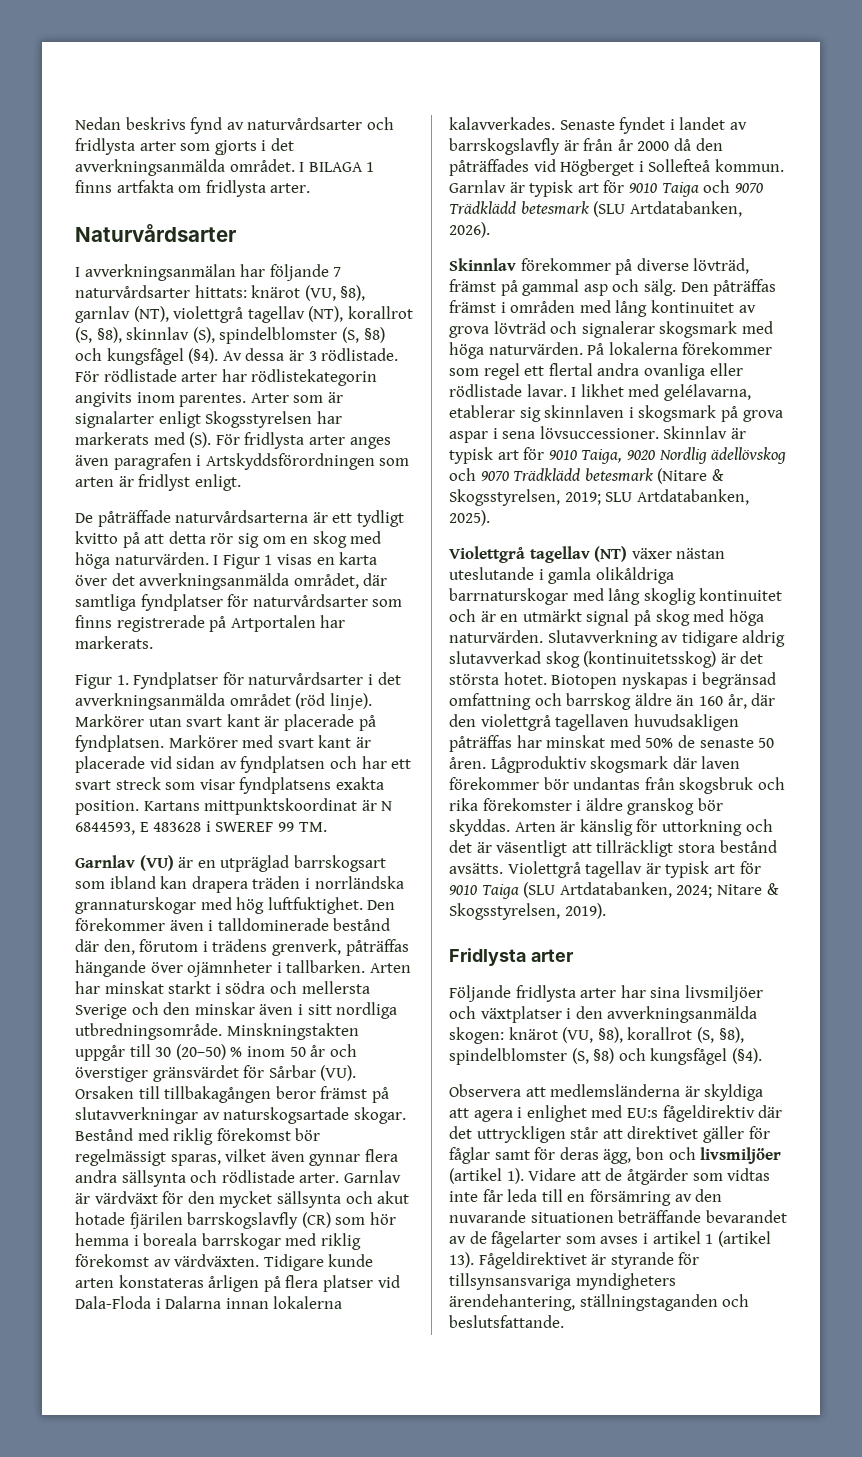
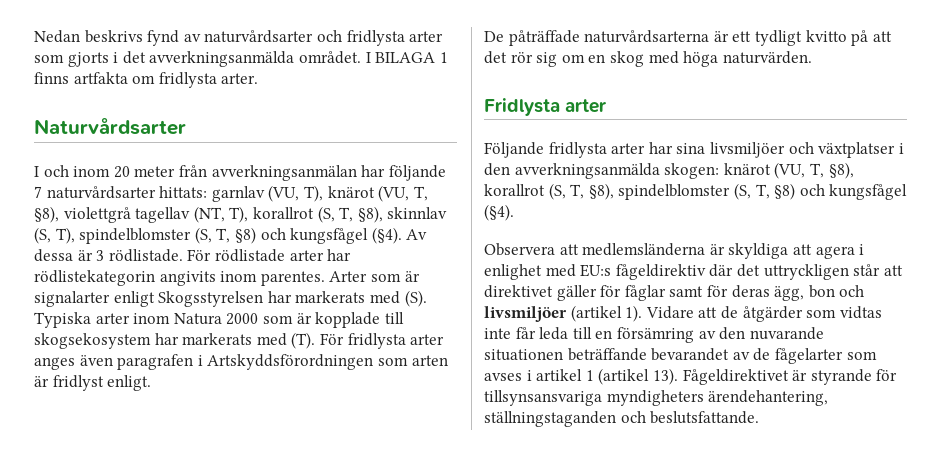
(80, 272) none -> [43,165,207,178] och inom 20 meter från
[251,285,366,301] [75,306,413,323] [75,327,92,343] knärot (VU, §8), garnlav (NT), violettgrå tagellav (NT), korallrot (S, -> [211,185,428,202] [34,206,354,223] garnlav (VU, T), knärot (VU, T, §8), violettgrå tagellav (NT, T), korallrot (S, T,
[192,327,359,344] (S), spindelblomster (S, -> [34,227,231,244] (S, T), spindelblomster (S, T,
(212, 440) none -> [34,312,404,328] [34,332,316,349] Typiska arter inom Natura 2000 som är kopplade till skogsekosystem har markerats med (T).
[168,531,206,544] detta -> [484,51,507,64] det
[213,552,378,569] [75,573,388,590] [75,594,403,611] [75,615,346,632] [75,636,153,649] [75,672,401,689] [75,693,372,710] [75,714,376,731] [75,735,371,752] [75,756,412,773] [75,777,384,794] [75,798,393,815] [75,821,327,835] [75,855,386,872] [75,876,404,893] [75,897,396,914] [75,918,391,931] [75,939,409,956] [75,960,411,977] [75,981,370,994] [75,1002,398,1019] [75,1023,359,1040] [75,1044,357,1061] [75,1065,357,1082] [75,1086,389,1103] [75,1107,406,1124] [75,1128,321,1145] [75,1149,398,1166] [75,1170,401,1187] [75,1191,410,1208] [75,1212,396,1229] [75,1233,361,1250] [75,1254,374,1271] [75,1275,400,1292] [75,1296,343,1309] [449,117,747,134] [449,138,723,155] [449,159,784,176] [449,180,763,197] [449,201,742,217] [449,222,490,238] [449,258,750,275] [449,279,777,296] [449,300,756,317] [449,321,773,338] [449,342,773,359] [449,363,743,380] [449,384,751,401] [449,405,783,422] [449,426,746,443] [449,447,787,464] [449,468,724,484] [449,489,749,506] [449,510,490,526] [449,546,726,563] [449,567,674,584] [449,588,783,605] [449,609,764,626] [449,630,786,647] [449,651,764,668] [449,672,776,689] [449,693,776,710] [449,714,739,731] [449,735,775,752] [449,756,741,773] [449,777,785,794] [449,798,723,815] [449,819,773,836] [449,840,777,857] [449,861,761,878] [449,882,779,899] [449,903,606,920] I Figur 1 visas en karta över det avverkningsanmälda området, där samtliga fyndplatser för naturvårdsarter som finns registrerade på Artportalen har markerats. // Figur 1. Fyndplatser för naturvårdsarter i det avverkningsanmälda området (röd linje). Markörer utan svart kant är placerade på fyndplatsen. Markörer med svart kant är placerade vid sidan av fyndplatsen och har ett svart streck som visar fyndplatsens exakta position. Kartans mittpunktskoordinat är N 6844593, E 483628 i SWEREF 99 TM. // Garnlav (VU) är en utpräglad barrskogsart som ibland kan drapera träden i norrländska grannaturskogar med hög luftfuktighet. Den förekommer även i talldominerade bestånd där den, förutom i trädens grenverk, påträffas hängande över ojämnheter i tallbarken. Arten har minskat starkt i södra och mellersta Sverige och den minskar även i sitt nordliga utbredningsområde. Minskningstakten uppgår till 30 (20–50) % inom 50 år och överstiger gränsvärdet för Sårbar (VU). Orsaken till tillbakagången beror främst på slutavverkningar av naturskogsartade skogar. Bestånd med riklig förekomst bör regelmässigt sparas, vilket även gynnar flera andra sällsynta och rödlistade arter. Garnlav är värdväxt för den mycket sällsynta och akut hotade fjärilen barrskogslavfly (CR) som hör hemma i boreala barrskogar med riklig förekomst av värdväxten. Tidigare kunde arten konstateras årligen på flera platser vid Dala-Floda i Dalarna innan lokalerna kalavverkades. Senaste fyndet i landet av barrskogslavfly är från år 2000 då den påträffades vid Högberget i Sollefteå kommun. Garnlav är typisk art för 9010 Taiga och 9070 Trädklädd betesmark (SLU Artdatabanken, 2026). // Skinnlav förekommer på diverse lövträd, främst på gammal asp och sälg. Den påträffas främst i områden med lång kontinuitet av grova lövträd och signalerar skogsmark med höga naturvärden. På lokalerna förekommer som regel ett flertal andra ovanliga eller rödlistade lavar. I likhet med gelélavarna, etablerar sig skinnlaven i skogsmark på grova aspar i sena lövsuccessioner. Skinnlav är typisk art för 9010 Taiga, 9020 Nordlig ädellövskog och 9070 Trädklädd betesmark (Nitare & Skogsstyrelsen, 2019; SLU Artdatabanken, 2025). // Violettgrå tagellav (NT) växer nästan uteslutande i gamla olikåldriga barrnaturskogar med lång skoglig kontinuitet och är en utmärkt signal på skog med höga naturvärden. Slutavverkning av tidigare aldrig slutavverkad skog (kontinuitetsskog) är det största hotet. Biotopen nyskapas i begränsad omfattning och barrskog äldre än 160 år, där den violettgrå tagellaven huvudsakligen påträffas har minskat med 50% de senaste 50 åren. Lågproduktiv skogsmark där laven förekommer bör undantas från skogsbruk och rika förekomster i äldre granskog bör skyddas. Arten är känslig för uttorkning och det är väsentligt att tillräckligt stora bestånd avsätts. Violettgrå tagellav är typisk art för 9010 Taiga (SLU Artdatabanken, 2024; Nitare & Skogsstyrelsen, 2019). -> (812, 57) none
(594, 1035) none -> [809,163,824,178] T,
(714, 1035) none -> [570,184,585,199] T,
(589, 1056) none -> [755,184,770,199] T,

